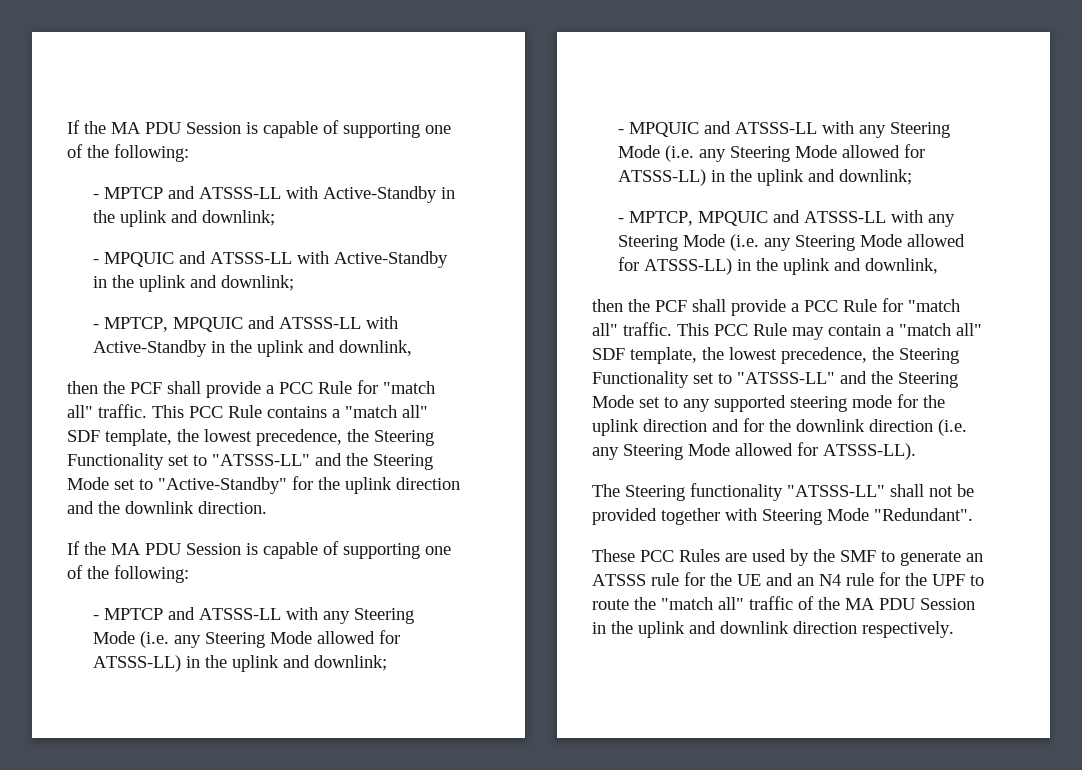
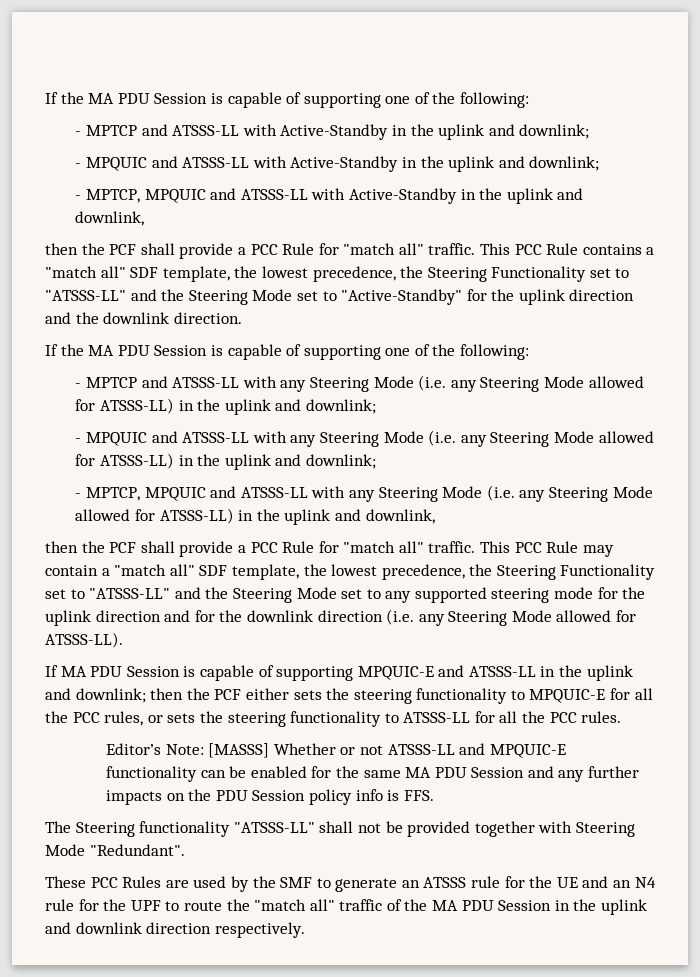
(916, 451) none -> [45,665,633,681] [45,688,653,704] [45,711,622,727] [105,743,566,758] [105,766,640,782] [105,789,434,805] // If MA PDU Session is capable of supporting MPQUIC-E and ATSSS-LL in the uplink and downlink; then the PCF either sets the steering functionality to MPQUIC-E for all the PCC rules, or sets the steering functionality to ATSSS-LL for all the PCC rules. // Editor’s Note: [MASSS] Whether or not ATSSS-LL and MPQUIC-E functionality can be enabled for the same MA PDU Session and any further impacts on the PDU Session policy info is FFS.

